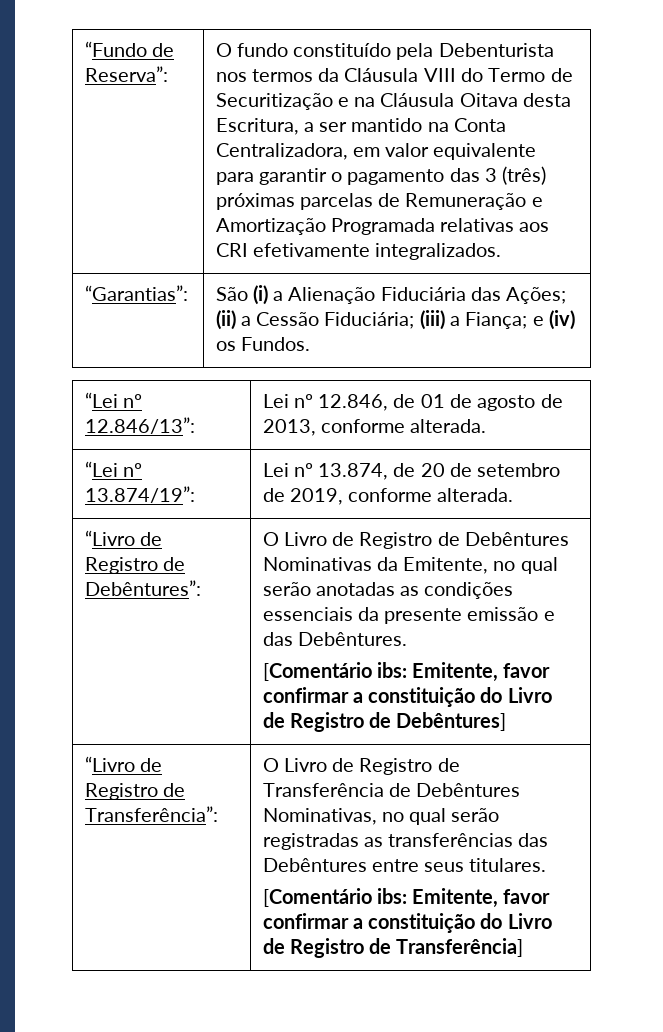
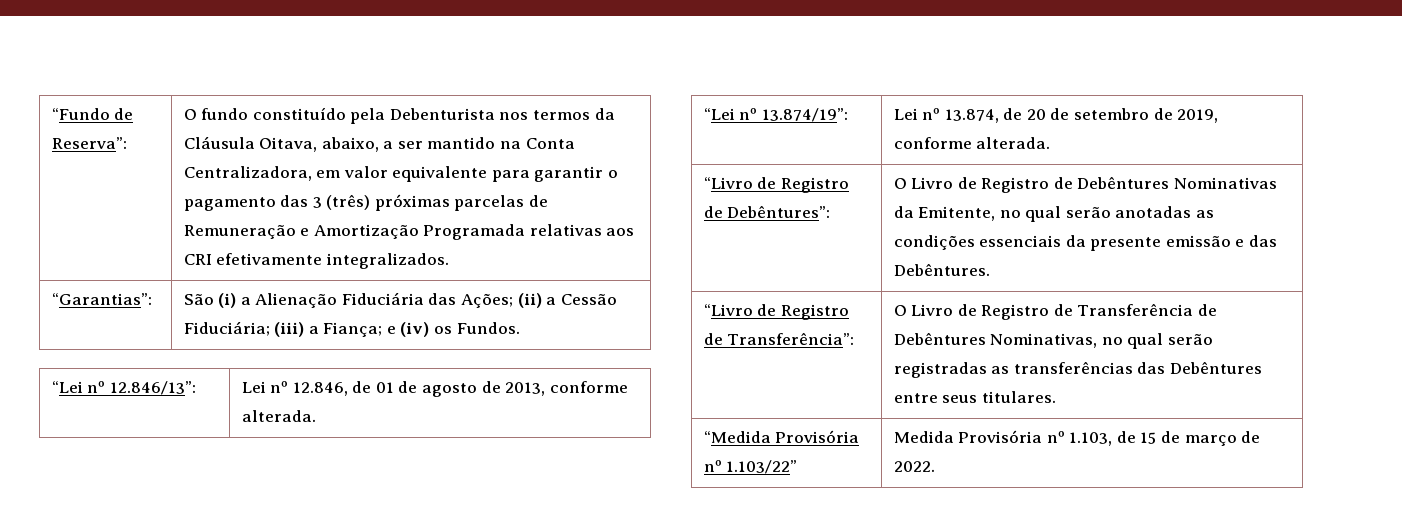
[423,68,573,82] [215,93,572,110] [215,118,299,135] VIII do Termo de Securitização e na Cláusula Oitava desta Escritura, -> [259,137,379,152] Oitava, abaixo,
[262,662,551,682] [262,687,552,707] [262,712,507,732] // [Comentário ibs: Emitente, favor confirmar a constituição do Livro de Registro de Debêntures] -> (990, 269) none
[262,888,551,908] [262,913,552,933] [262,938,524,958] // [Comentário ibs: Emitente, favor confirmar a constituição do Livro de Registro de Transferência] -> [703,430,860,443] [703,460,798,474] [893,430,1261,446] [893,461,935,472] // “Medida Provisória nº 1.103/22” | Medida Provisória nº 1.103, de 15 de março de 2022.

